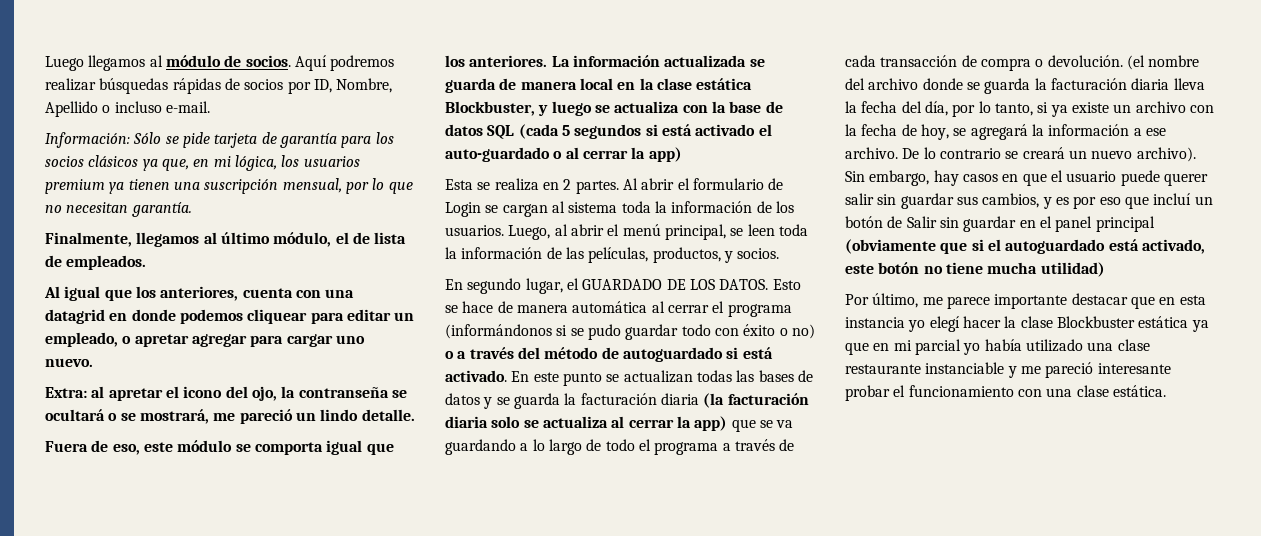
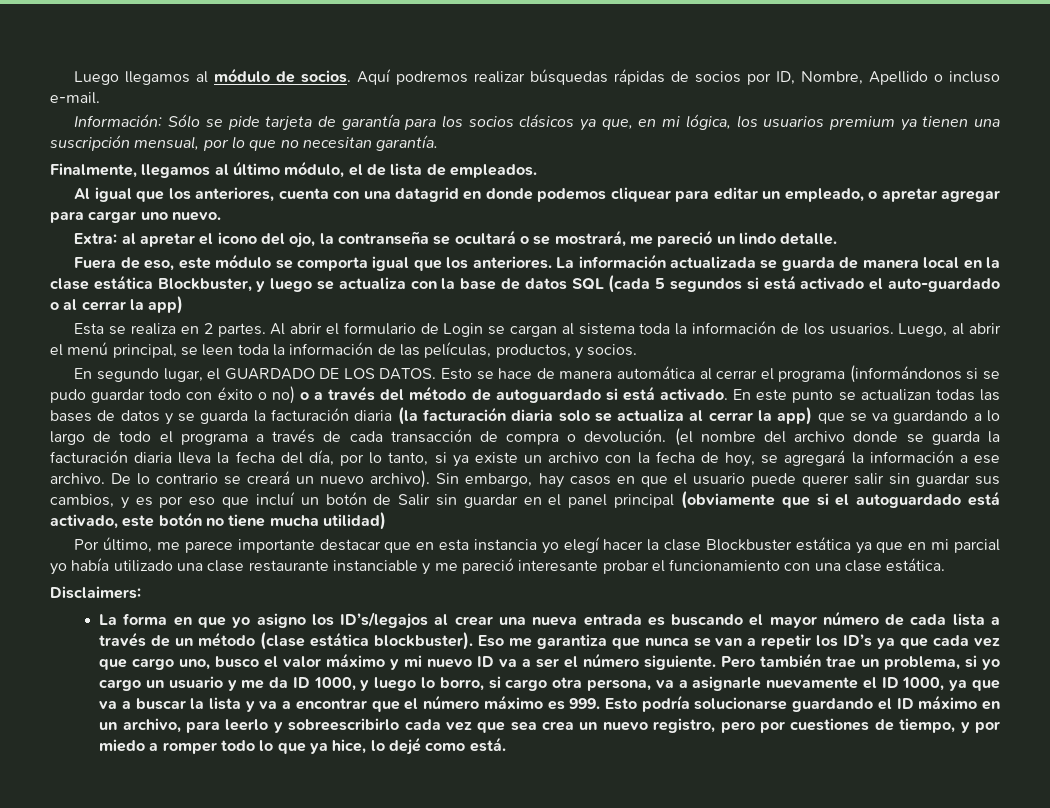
(1166, 391) none -> [50,586,141,599] [99,611,1000,629] [99,632,1001,650] [99,653,1000,670] [99,676,1000,691] [99,695,1000,712] [99,718,1001,733] [99,737,506,755] // Disclaimers: // La forma en que yo asigno los ID’s/legajos al crear una nueva entrada es buscando el mayor número de cada lista a través de un método (clase estática blockbuster). Eso me garantiza que nunca se van a repetir los ID’s ya que cada vez que cargo uno, busco el valor máximo y mi nuevo ID va a ser el número siguiente. Pero también trae un problema, si yo cargo un usuario y me da ID 1000, y luego lo borro, si cargo otra persona, va a asignarle nuevamente el ID 1000, ya que va a buscar la lista y va a encontrar que el número máximo es 999. Esto podría solucionarse guardando el ID máximo en un archivo, para leerlo y sobreescribirlo cada vez que sea crea un nuevo registro, pero por cuestiones de tiempo, y por miedo a romper todo lo que ya hice, lo dejé como está.

